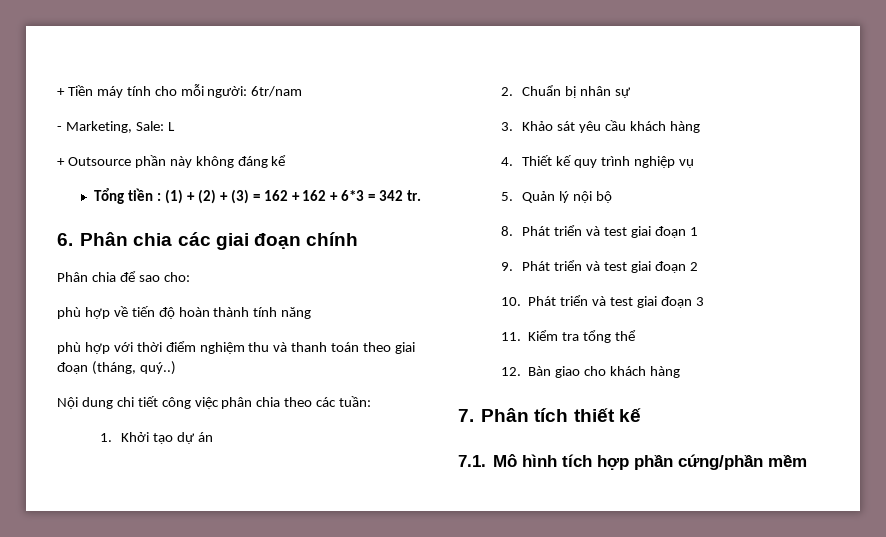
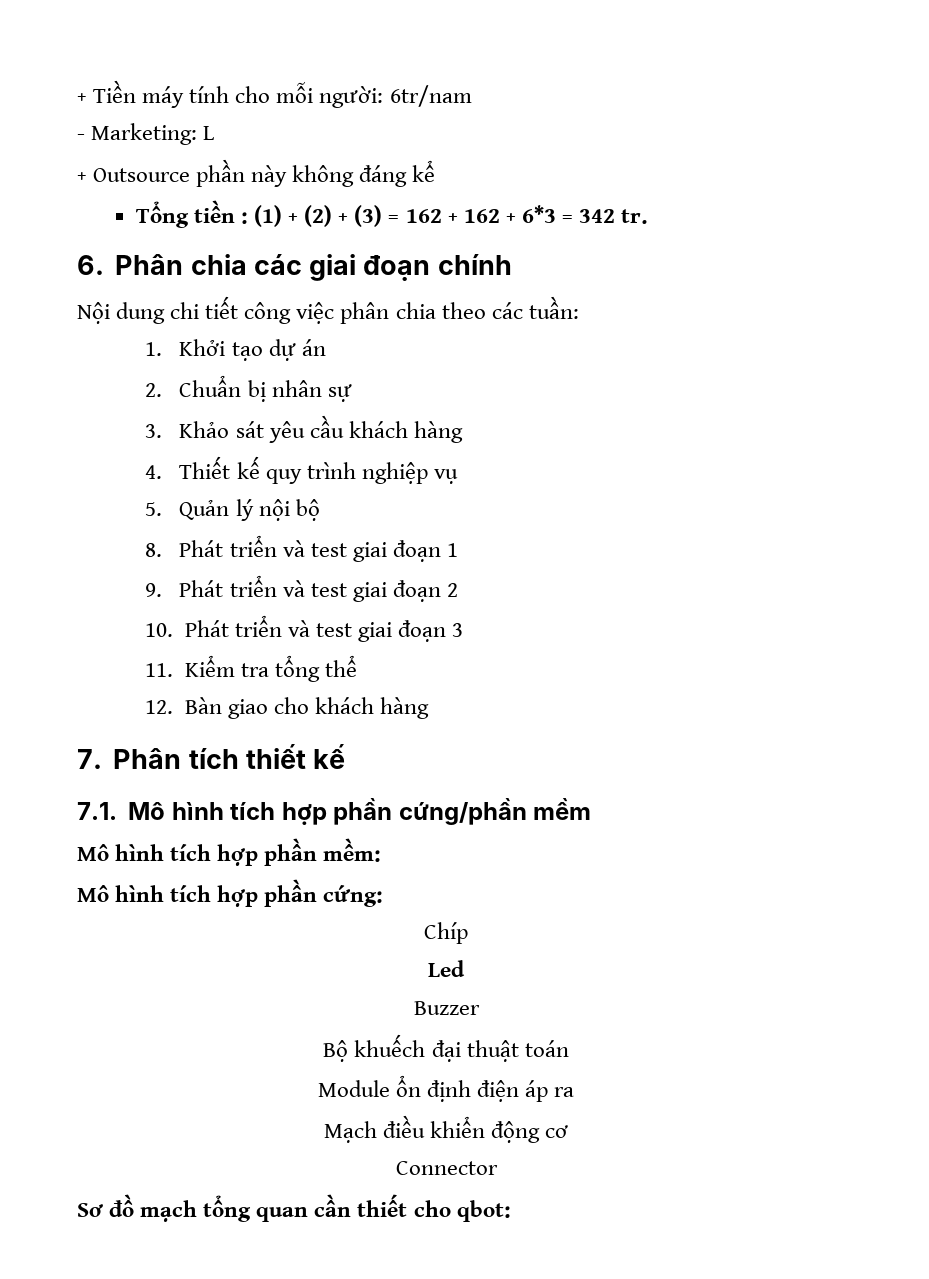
[65,121,164,133] Marketing, Sale: -> [91,123,198,145] Marketing:
[57,271,190,282] [57,306,312,319] [57,341,416,354] [57,361,176,375] // Phân chia để sao cho: // phù hợp về tiến độ hoàn thành tính năng // phù hợp với thời điểm nghiệm thu và thanh toán theo giai đoạn (tháng, quý..) -> (512, 264) none
(808, 461) none -> [77,838,382,866] [77,879,384,907] [424,922,468,944] [428,960,465,977] [413,1001,480,1015] [323,1034,569,1062] [317,1075,575,1102] [323,1115,569,1143] [395,1161,498,1175] [77,1194,511,1222] // Mô hình tích hợp phần mềm: // Mô hình tích hợp phần cứng: // Chíp // Led // Buzzer // Bộ khuếch đại thuật toán // Module ổn định điện áp ra // Mạch điều khiển động cơ // Connector // Sơ đồ mạch tổng quan cần thiết cho qbot:

